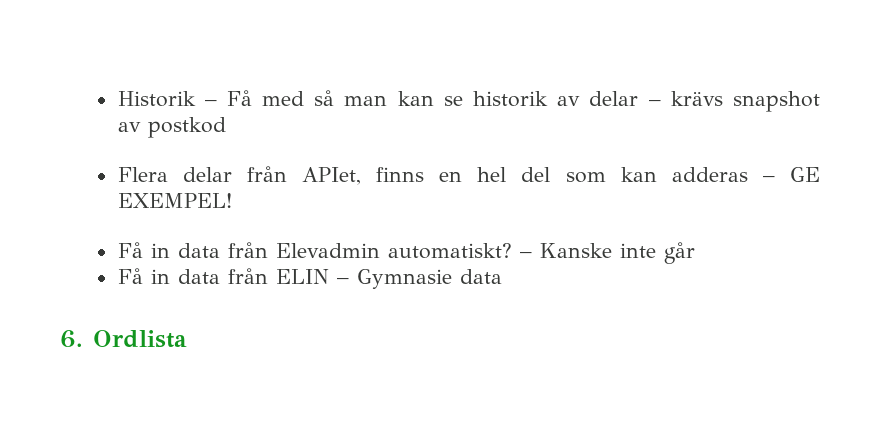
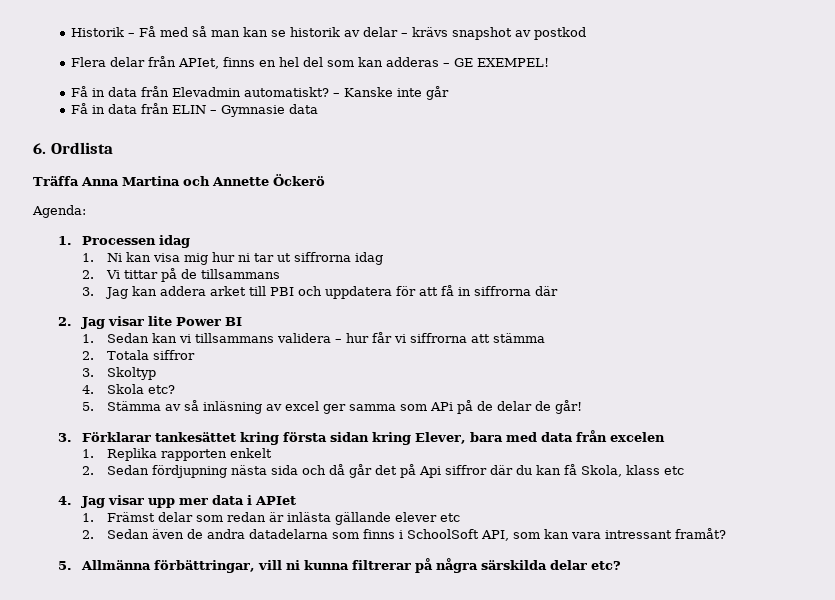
(187, 339) none -> [33,174,325,186] [32,205,86,218] [57,235,191,248] [82,252,383,265] [82,268,280,282] [82,285,558,299] [57,316,243,329] [82,332,545,343] [82,350,195,360] [82,367,156,380] [82,384,175,394] [82,400,582,414] [57,430,666,445] [82,448,272,461] [82,464,684,478] [57,495,297,508] [82,512,460,525] [82,528,726,541] [57,558,622,573] // Träffa Anna Martina och Annette Öckerö // Agenda: // 1. Processen idag // 1. Ni kan visa mig hur ni tar ut siffrorna idag // 2. Vi tittar på de tillsammans // 3. Jag kan addera arket till PBI och uppdatera för att få in siffrorna där // 2. Jag visar lite Power BI // 1. Sedan kan vi tillsammans validera – hur får vi siffrorna att stämma // 2. Totala siffror // 3. Skoltyp // 4. Skola etc? // 5. Stämma av så inläsning av excel ger samma som APi på de delar de går! // 3. Förklarar tankesättet kring första sidan kring Elever, bara med data från excelen // 1. Replika rapporten enkelt // 2. Sedan fördjupning nästa sida och då går det på Api siffror där du kan få Skola, klass etc // 4. Jag visar upp mer data i APIet // 1. Främst delar som redan är inlästa gällande elever etc // 2. Sedan även de andra datadelarna som finns i SchoolSoft API, som kan vara intressant framåt? // 5. Allmänna förbättringar, vill ni kunna filtrerar på några särskilda delar etc?

